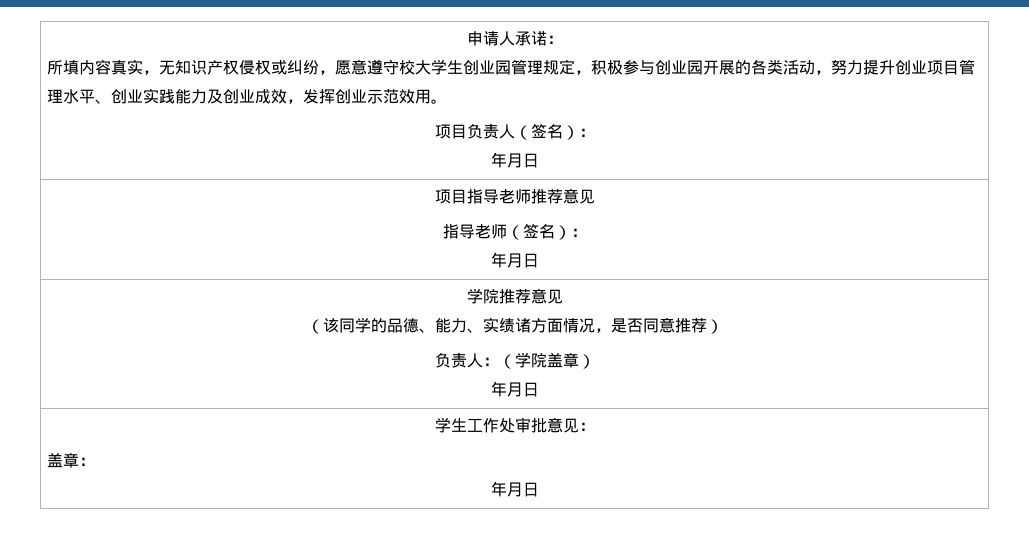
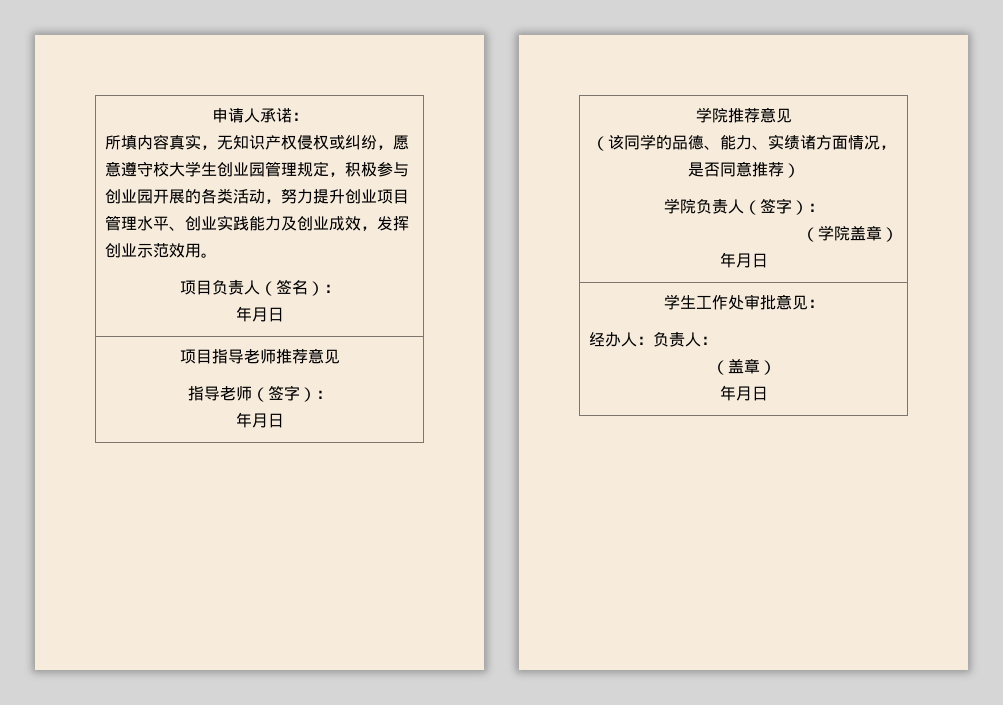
[538,224,555,239] 名 -> [283,385,300,401] 字
[434,352,499,368] 负责人： -> [663,198,824,215] 学院负责人（签字）： //
[46,453,95,468] 盖章： -> [589,331,718,347] [711,359,776,375] 经办人：负责人： // （盖章）

